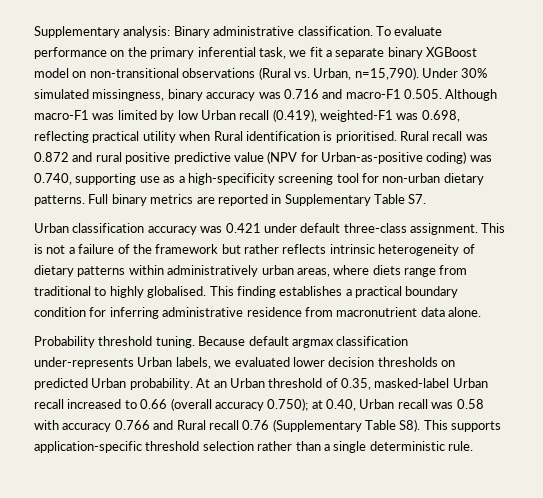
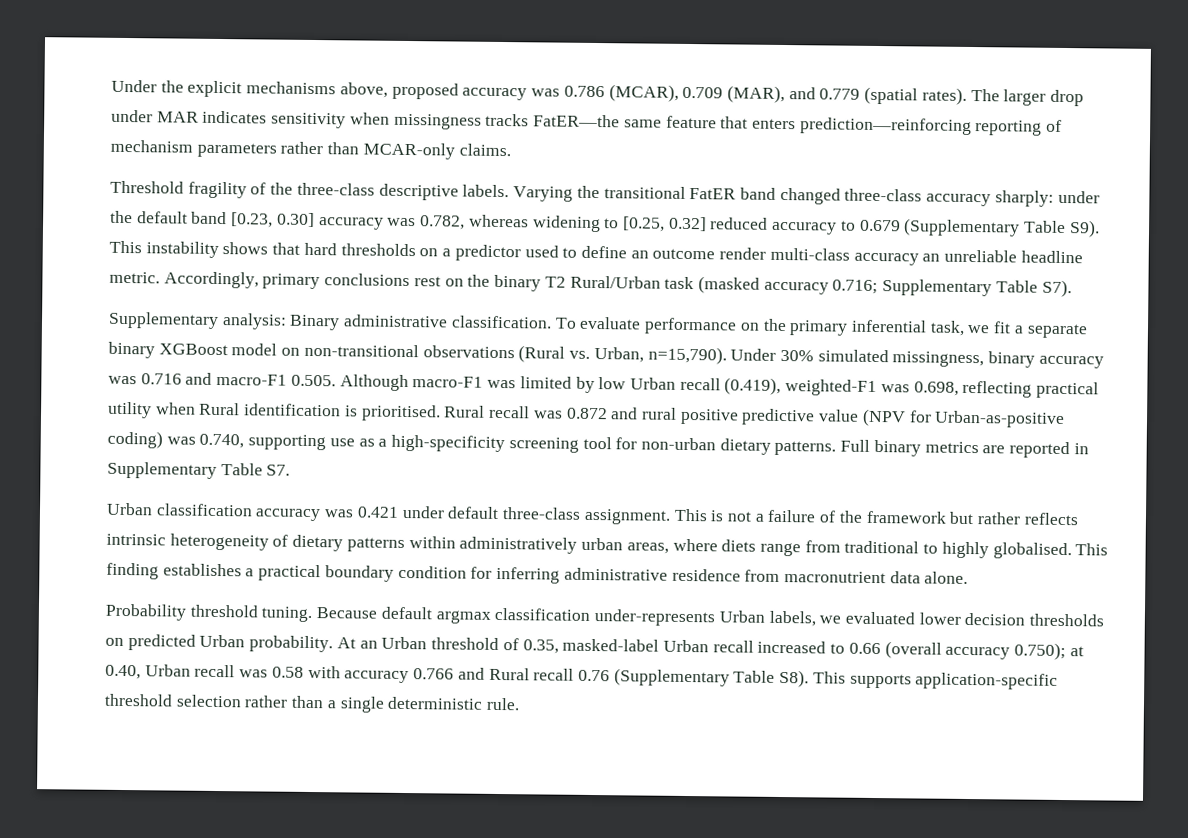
(34, 32) none -> [111,79,1085,107] [111,109,1063,136] [110,139,511,160] [110,180,1100,207] [110,210,1100,238] [109,240,1083,266] [109,271,1072,298] Under the explicit mechanisms above, proposed accuracy was 0.786 (MCAR), 0.709 (MAR), and 0.779 (spatial rates). The larger drop under MAR indicates sensitivity when missingness tracks FatER—the same feature that enters prediction—reinforcing reporting of mechanism parameters rather than MCAR-only claims. // Threshold fragility of the three-class descriptive labels. Varying the transitional FatER band changed three-class accuracy sharply: under the default band [0.23, 0.30] accuracy was 0.782, whereas widening to [0.25, 0.32] reduced accuracy to 0.679 (Supplementary Table S9). This instability shows that hard thresholds on a predictor used to define an outcome render multi-class accuracy an unreliable headline metric. Accordingly, primary conclusions rest on the binary T2 Rural/Urban task (masked accuracy 0.716; Supplementary Table S7). //

